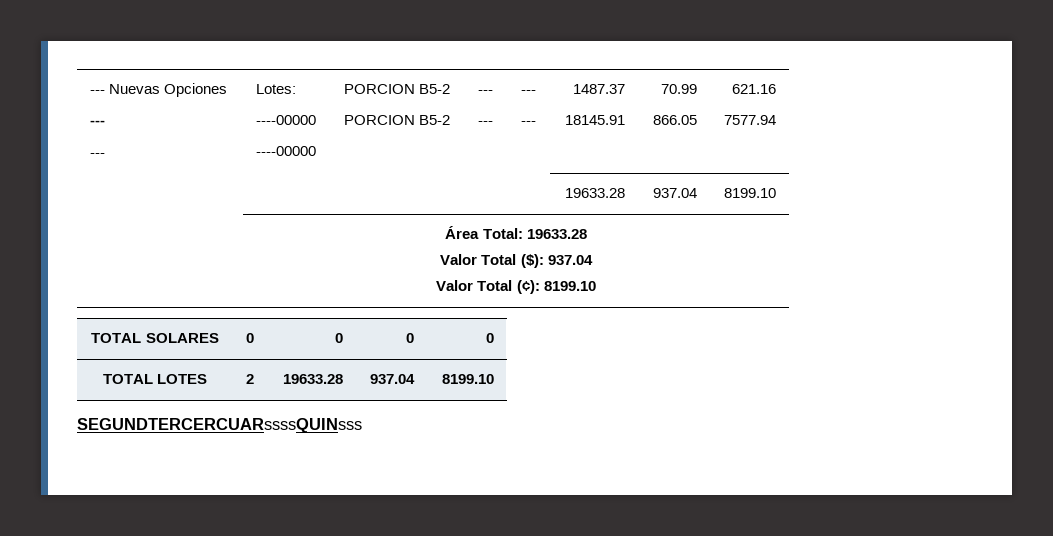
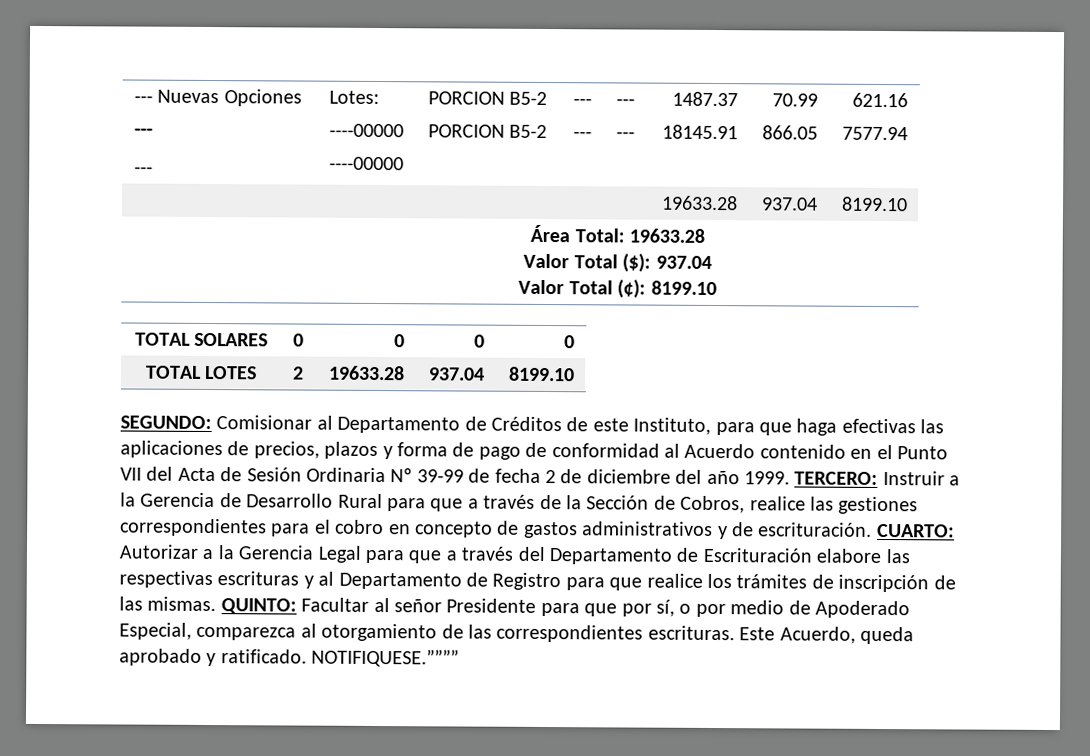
[77,418,362,433] SEGUNDTERCERCUARssssQUINsss -> [120,415,945,436] [120,440,948,460] [120,466,961,486] [120,492,919,515] [120,518,955,540] [119,544,910,565] [119,570,956,593] [119,596,910,619] [119,622,914,645] [119,648,460,668] SEGUNDO: Comisionar al Departamento de Créditos de este Instituto, para que haga efectivas las aplicaciones de precios, plazos y forma de pago de conformidad al Acuerdo contenido en el Punto VII del Acta de Sesión Ordinaria Nº 39-99 de fecha 2 de diciembre del año 1999. TERCERO: Instruir a la Gerencia de Desarrollo Rural para que a través de la Sección de Cobros, realice las gestiones correspondientes para el cobro en concepto de gastos administrativos y de escrituración. CUARTO: Autorizar a la Gerencia Legal para que a través del Departamento de Escrituración elabore las respectivas escrituras y al Departamento de Registro para que realice los trámites de inscripción de las mismas. QUINTO: Facultar al señor Presidente para que por sí, o por medio de Apoderado Especial, comparezca al otorgamiento de las correspondientes escrituras. Este Acuerdo, queda aprobado y ratificado. NOTIFIQUESE.””””

